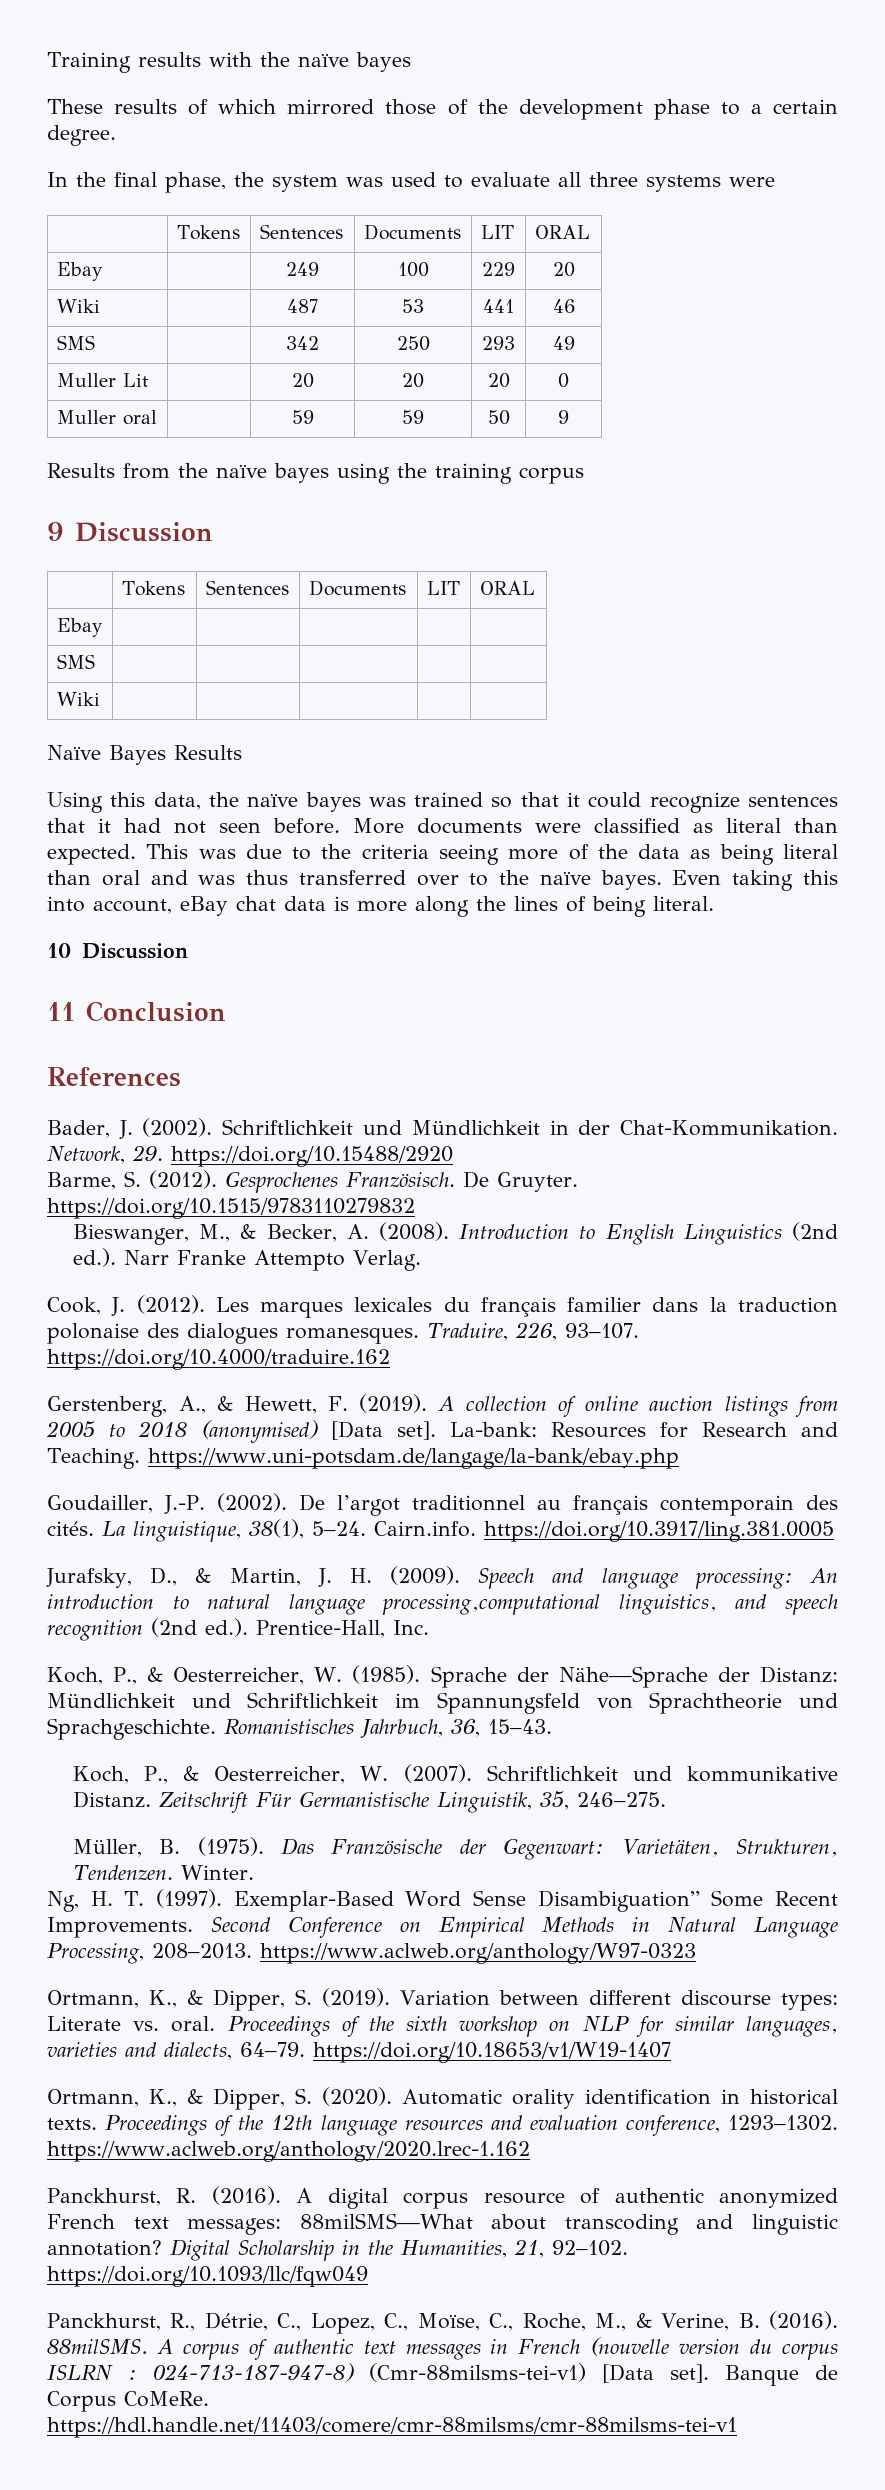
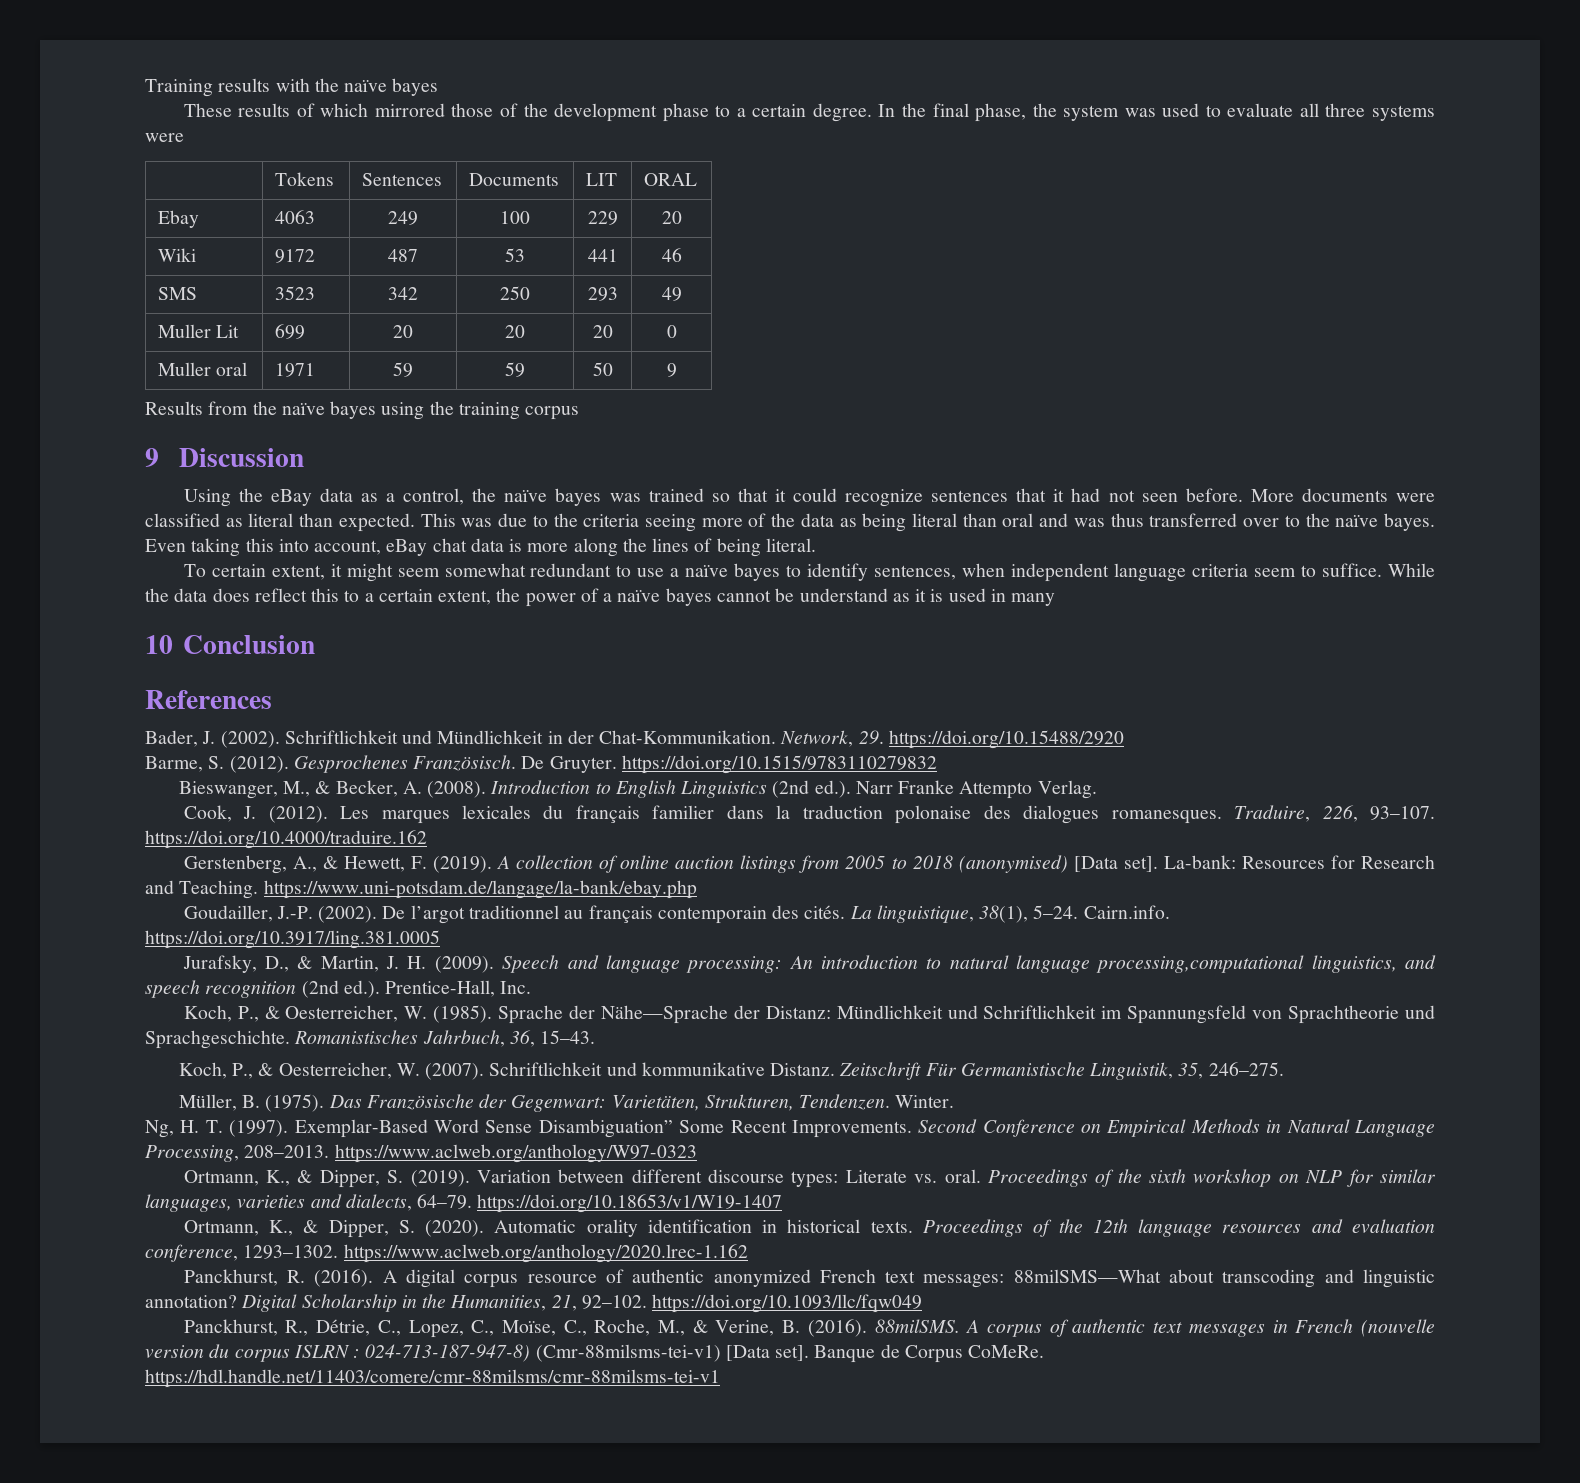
(116, 135) // -> (872, 112) none
(103, 271) none -> [275,210,316,224] 4063
(100, 306) none -> [275,249,316,263] 9172
(95, 342) none -> [275,286,316,300] 3523
(148, 380) none -> [275,324,306,339] 699
(157, 417) none -> [275,363,316,377] 1971
[121,581,185,596] [205,580,289,595] [308,580,406,596] [426,581,460,595] [479,581,535,595] [56,618,103,637] [56,654,95,669] [56,692,100,706] [47,745,242,765] [47,792,201,813] // | Tokens | Sentences | Documents | LIT | ORAL // Ebay | | | | | // SMS | | | | | // Wiki | | | | | // Naïve Bayes Results // Using this data, -> [183,488,465,507] // Using the eBay data as a control,
[47,943,188,959] [47,1002,75,1021] 10 Discussion // 11 -> [183,563,1435,582] [145,588,1056,607] [145,635,173,654] To certain extent, it might seem somewhat redundant to use a naïve bayes to identify sentences, when independent language criteria seem to suffice. While the data does reflect this to a certain extent, the power of a naïve bayes cannot be understand as it is used in many // 10

